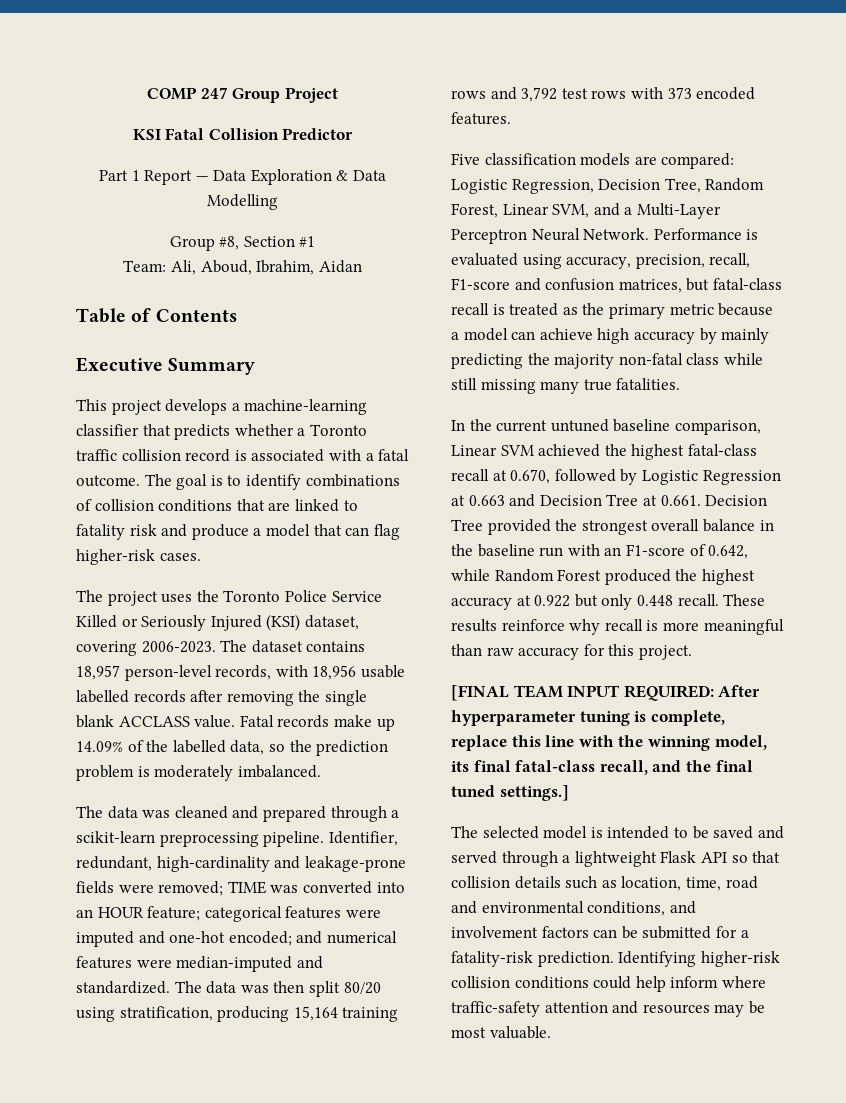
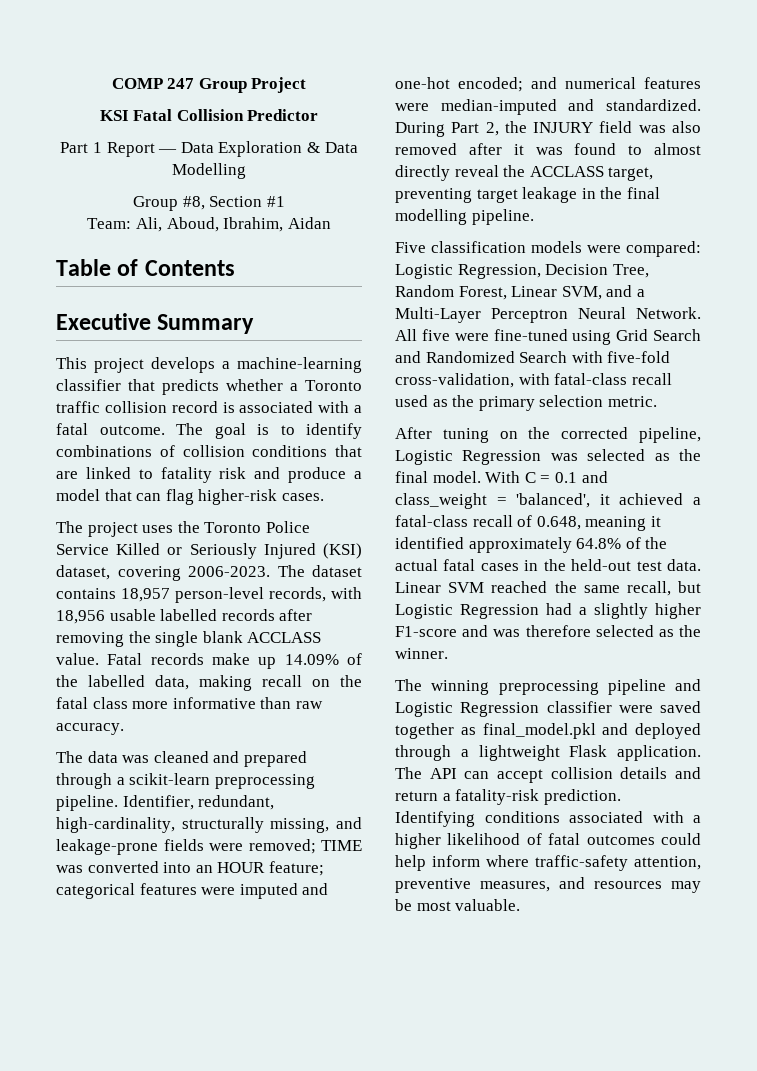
[268,740,389,756] [76,765,321,781] so the prediction problem is moderately imbalanced. -> [199,675,362,691] [56,697,323,709] [56,723,124,735] making recall on the fatal class more informative than raw accuracy.
[156,856,270,872] high-cardinality -> [56,817,330,833] high-cardinality, structurally missing,
[174,981,381,997] [76,1006,399,1022] [451,87,756,102] [451,112,511,125] The data was then split 80/20 using stratification, producing 15,164 training rows and 3,792 test rows with 373 encoded features. -> [395,121,701,137] [395,143,701,155] [395,165,654,181] [395,187,660,203] [395,209,534,225] During Part 2, the INJURY field was also removed after it was found to almost directly reveal the ACCLASS target, preventing target leakage in the final modelling pipeline.
[634,156,657,165] are -> [587,245,621,253] were
[653,228,759,240] [451,253,751,269] [451,278,782,293] [451,303,774,319] [451,328,770,344] [451,353,763,369] [451,378,681,394] [451,419,761,435] [451,444,757,460] [451,469,781,485] [451,494,768,507] [451,519,774,535] [451,544,749,559] [451,569,755,585] [451,594,766,610] [451,619,784,635] [451,644,692,660] [451,685,761,701] [451,710,725,726] [451,735,767,751] [451,760,753,775] [451,785,569,801] [451,826,784,839] [451,851,781,867] [451,876,758,891] [451,901,696,916] [451,926,749,939] [451,951,780,967] [451,976,589,989] Performance is evaluated using accuracy, precision, recall, F1-score and confusion matrices, but fatal-class recall is treated as the primary metric because a model can achieve high accuracy by mainly predicting the majority non-fatal class while still missing many true fatalities. // In the current untuned baseline comparison, Linear SVM achieved the highest fatal-class recall at 0.670, followed by Logistic Regression at 0.663 and Decision Tree at 0.661. Decision Tree provided the strongest overall balance in the baseline run with an F1-score of 0.642, while Random Forest produced the highest accuracy at 0.922 but only 0.448 recall. These results reinforce why recall is more meaningful than raw accuracy for this project. // [FINAL TEAM INPUT REQUIRED: After hyperparameter tuning is complete, replace this line with the winning model, its final fatal-class recall, and the final tuned settings.] // The selected model is intended to be saved and served through a lightweight Flask API so that collision details such as location, time, road and environmental conditions, and involvement factors can be submitted for a fatality-risk prediction. Identifying higher-risk collision conditions -> [395,329,701,345] [395,351,671,363] [395,373,672,388] [395,395,657,411] [395,427,701,443] [395,449,701,465] [395,471,608,483] [395,493,701,509] [395,515,661,531] [395,537,668,553] [395,559,701,571] [395,581,701,596] [395,603,701,619] [395,625,701,637] [395,648,448,659] [395,679,701,695] [395,701,701,717] [395,723,701,739] [395,745,701,761] [395,767,701,783] [395,789,621,805] [395,811,701,827] [395,833,655,849] All five were fine-tuned using Grid Search and Randomized Search with five-fold cross-validation, with fatal-class recall used as the primary selection metric. // After tuning on the corrected pipeline, Logistic Regression was selected as the final model. With C = 0.1 and class_weight = 'balanced', it achieved a fatal-class recall of 0.648, meaning it identified approximately 64.8% of the actual fatal cases in the held-out test data. Linear SVM reached the same recall, but Logistic Regression had a slightly higher F1-score and was therefore selected as the winner. // The winning preprocessing pipeline and Logistic Regression classifier were saved together as final_model.pkl and deployed through a lightweight Flask application. The API can accept collision details and return a fatality-risk prediction. Identifying conditions associated with a higher likelihood of fatal outcomes
[544,1002,608,1013] attention -> [634,856,701,870] [395,878,550,893] attention, preventive measures,

